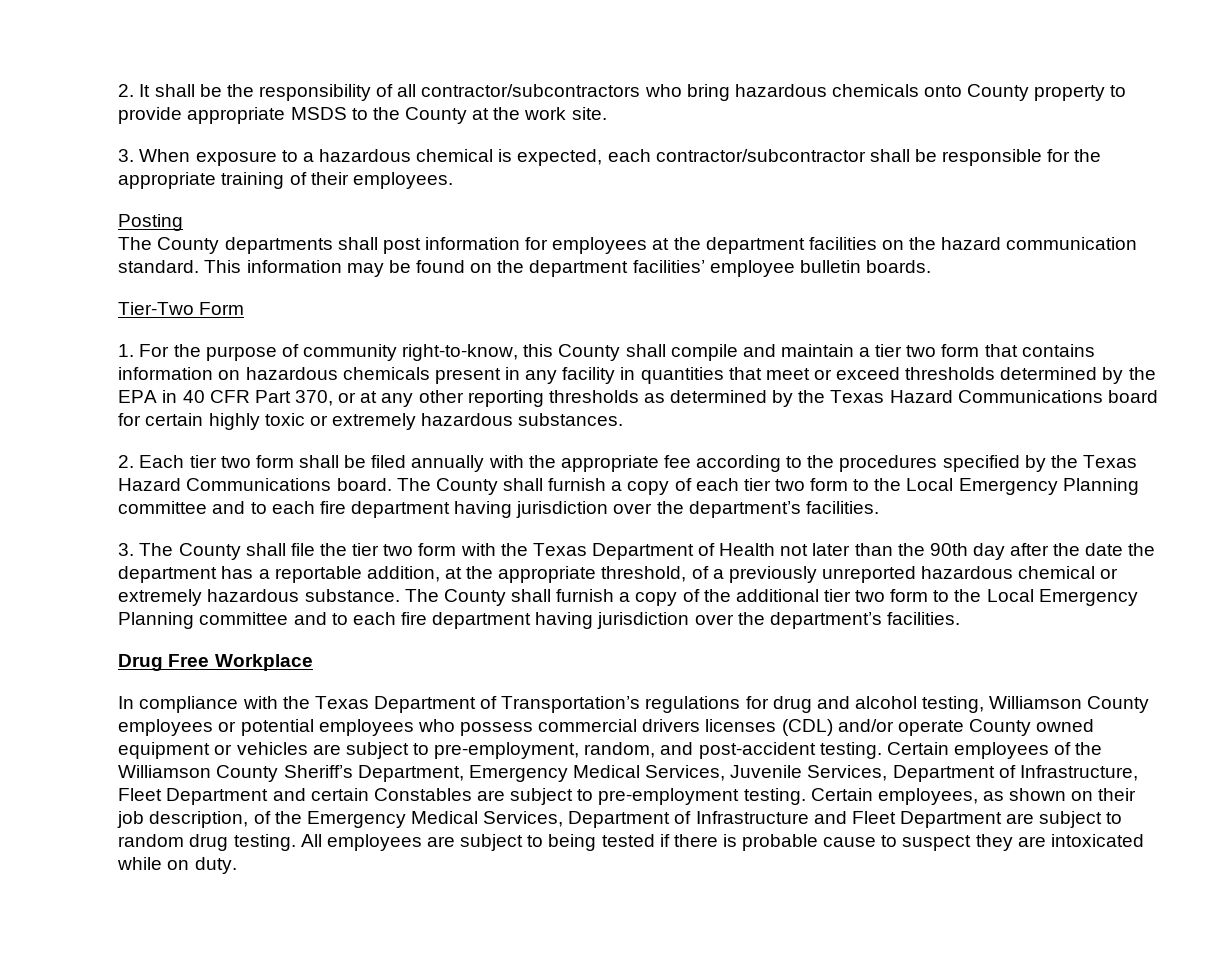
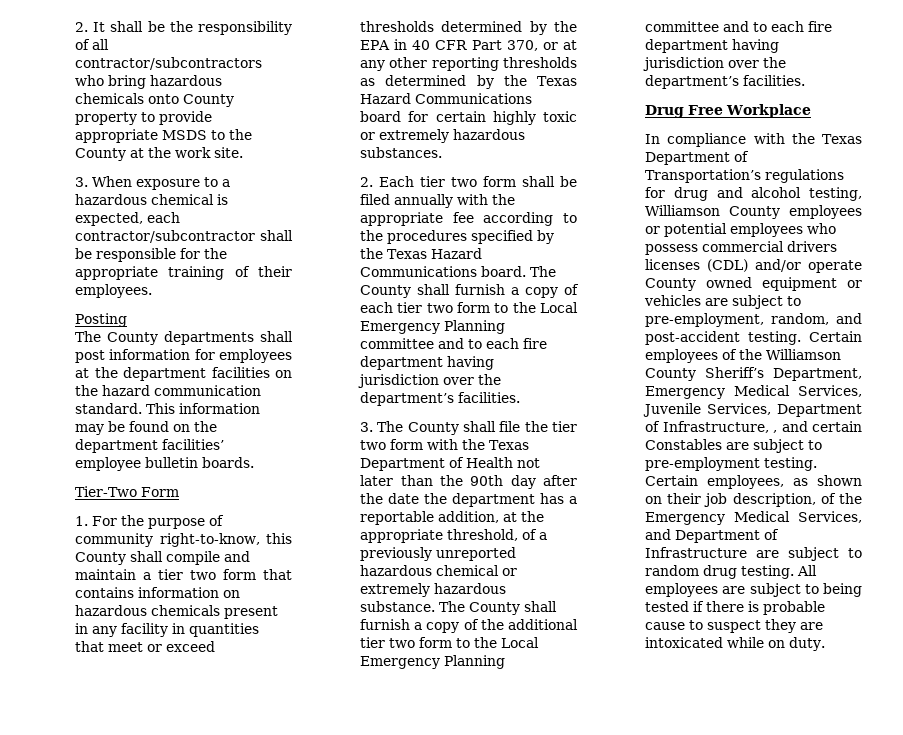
[118,788,269,805] Fleet Department -> [773,430,778,433] ,
(564, 819) none -> [645,529,672,540] and
[813,811,1002,828] and Fleet Department -> (748, 552) none

